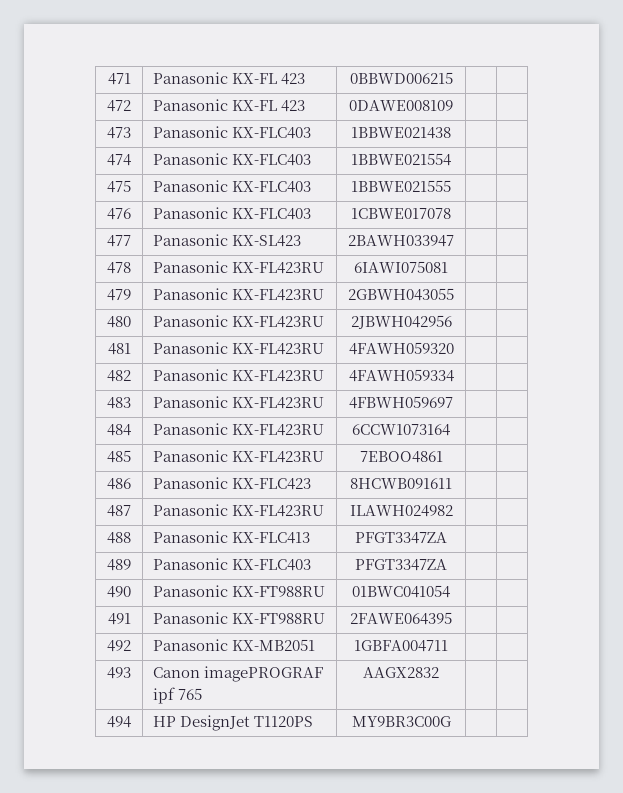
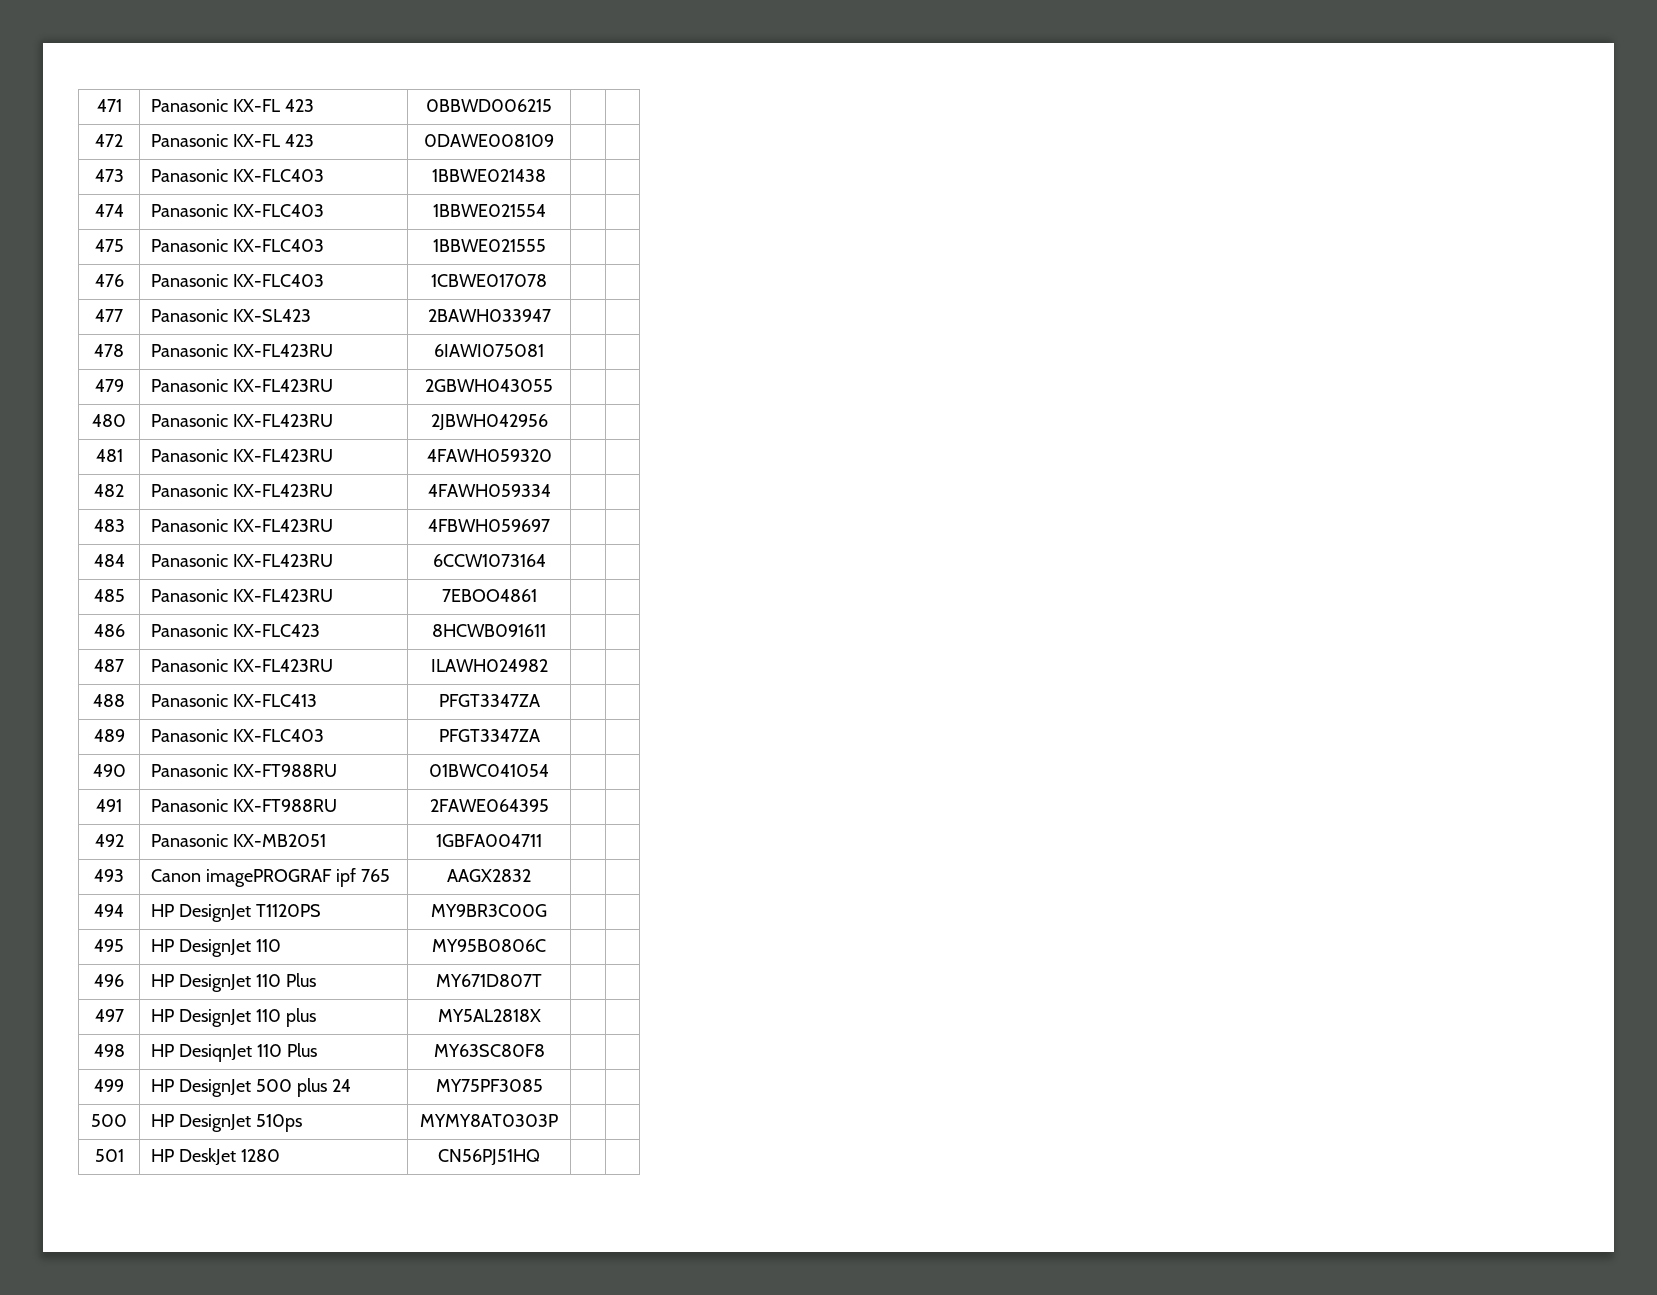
(451, 721) none -> [94,939,124,952] [151,939,281,957] [432,939,546,952] [94,974,124,987] [151,973,316,992] [436,974,542,987] [94,1009,124,1022] [151,1008,316,1027] [437,1009,541,1022] [93,1044,125,1057] [151,1043,317,1062] [433,1044,545,1057] [94,1079,124,1092] [151,1078,351,1097] [435,1079,543,1092] [91,1114,127,1127] [151,1114,302,1132] [420,1114,559,1127] [94,1149,124,1162] [151,1148,280,1166] [438,1149,540,1166] // 495 | HP DesignJet 110 | MY95B0806C | | // 496 | HP DesignJet 110 Plus | MY671D807T | | // 497 | HP DesignJet 110 plus | MY5AL2818X | | // 498 | HP DesiqnJet 110 Plus | MY63SC80F8 | | // 499 | HP DesignJet 500 plus 24 | MY75PF3085 | | // 500 | HP DesignJet 510ps | MYMY8AT0303P | | // 501 | HP DeskJet 1280 | CN56PJ51HQ | |

